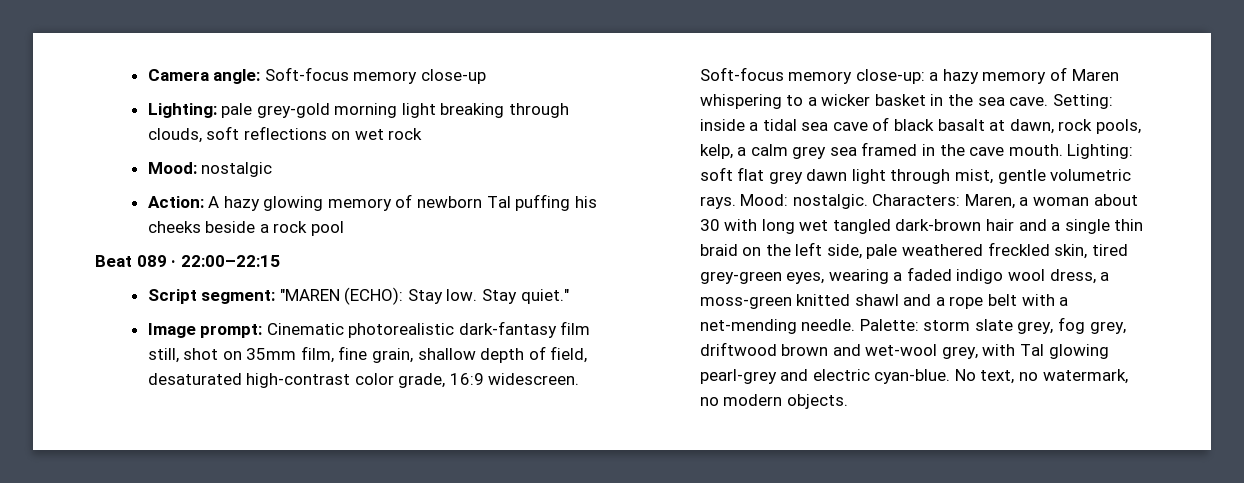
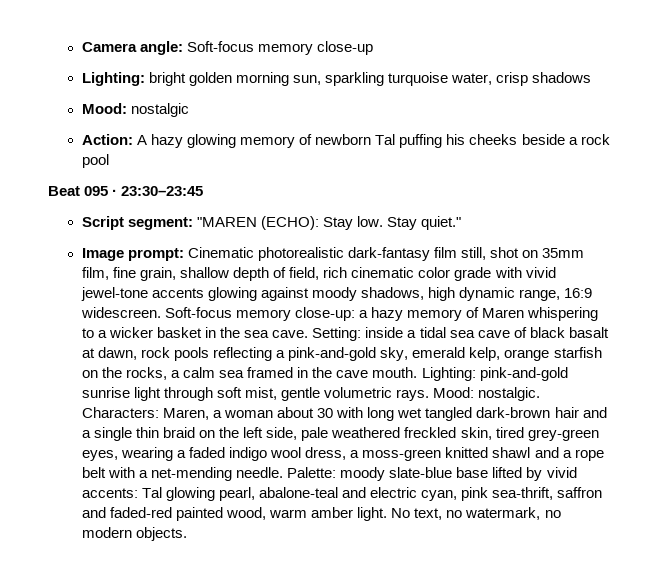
[221,103,570,118] [147,126,423,143] pale grey-gold morning light breaking through clouds, soft reflections on wet rock -> [149,72,592,86] bright golden morning sun, sparkling turquoise water, crisp shadows
[136,255,280,267] 089 · 22:00–22:15 -> [84,186,204,196] 095 · 23:30–23:45
[147,373,446,388] desaturated high-contrast color grade, -> [323,267,556,281] [80,287,561,301] rich cinematic color grade with vivid jewel-tone accents glowing against moody shadows, high dynamic range,
[1096,119,1142,134] [699,144,733,159] pools, kelp, -> [174,347,602,361] [81,367,168,380] pools reflecting a pink-and-gold sky, emerald kelp, orange starfish on the rocks,
[792,146,827,159] grey -> (216, 372) none
[699,167,848,184] soft flat grey dawn -> [479,367,568,381] [81,387,130,398] pink-and-gold sunrise
(951, 176) none -> [217,387,243,398] soft
[923,317,1126,334] [699,342,1109,359] [699,369,951,384] storm slate grey, fog grey, driftwood brown and wet-wool grey, with Tal glowing pearl-grey and electric cyan-blue. -> [340,467,577,481] [81,487,603,501] [81,507,388,521] moody slate-blue base lifted by vivid accents: Tal glowing pearl, abalone-teal and electric cyan, pink sea-thrift, saffron and faded-red painted wood, warm amber light.

